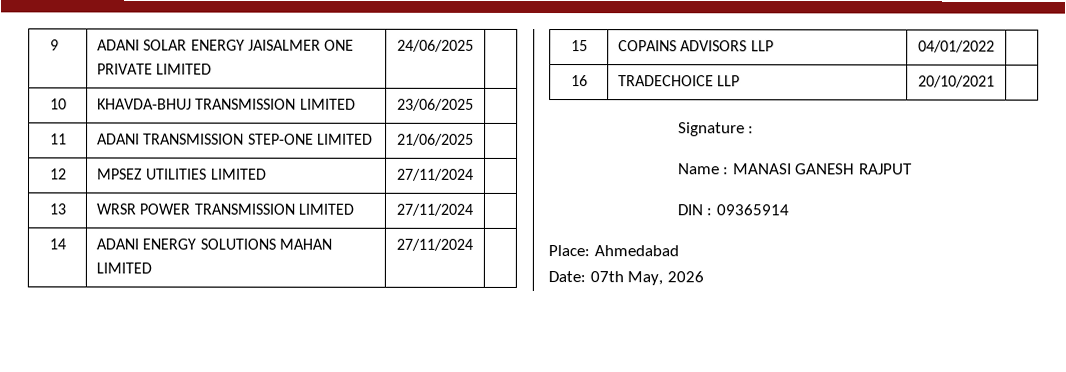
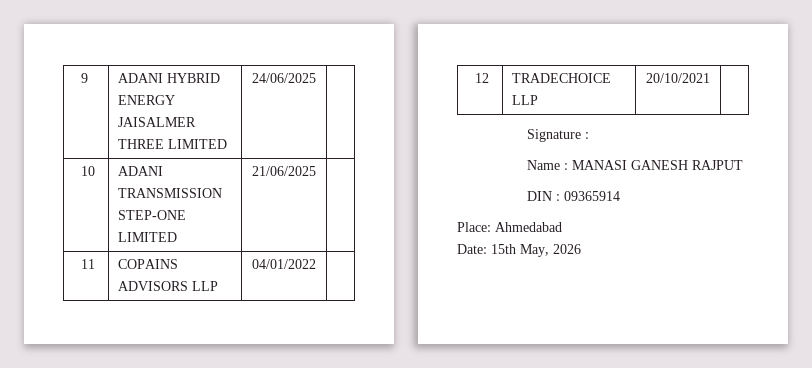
[143,39,188,51] SOLAR -> [167,73,221,83] HYBRID
[324,39,355,51] [97,63,154,75] ONE PRIVATE -> [118,139,165,149] THREE
[97,98,356,110] [397,98,474,111] [50,133,68,145] | KHAVDA-BHUJ TRANSMISSION LIMITED | 23/06/2025 | // 11 -> (95, 171) none
[50,168,68,180] [97,168,267,180] [397,168,474,181] [49,203,67,215] [96,203,354,215] [396,203,473,216] [49,238,67,250] [96,238,332,250] [96,262,153,274] [396,238,473,251] [571,40,589,52] 12 | MPSEZ UTILITIES LIMITED | 27/11/2024 | // 13 | WRSR POWER TRANSMISSION LIMITED | 27/11/2024 | // 14 | ADANI ENERGY SOLUTIONS MAHAN LIMITED | 27/11/2024 | // 15 -> [80,259,95,269] 11
[571,75,589,87] 16 -> [474,73,489,83] 12
[589,271,624,283] 07th -> [491,244,516,254] 15th

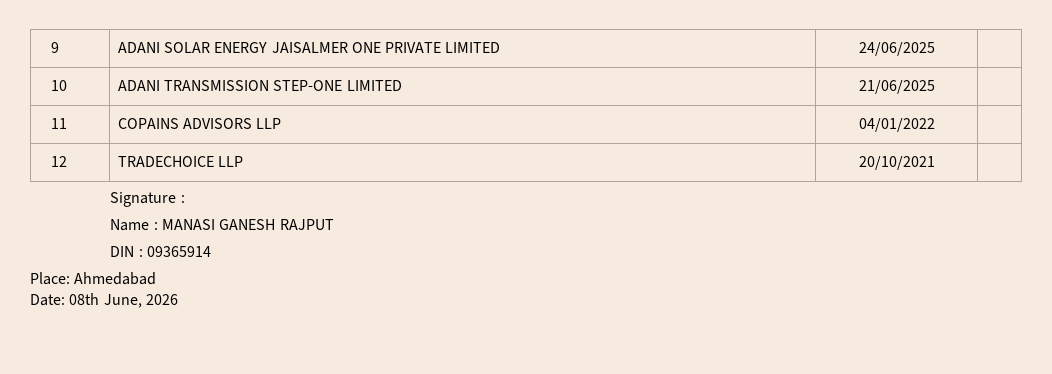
[167,73,221,83] HYBRID -> [163,42,210,53] SOLAR
[118,139,165,149] THREE -> [351,42,442,53] ONE PRIVATE
[491,244,549,257] 15th May, -> [69,293,142,308] 08th June,

